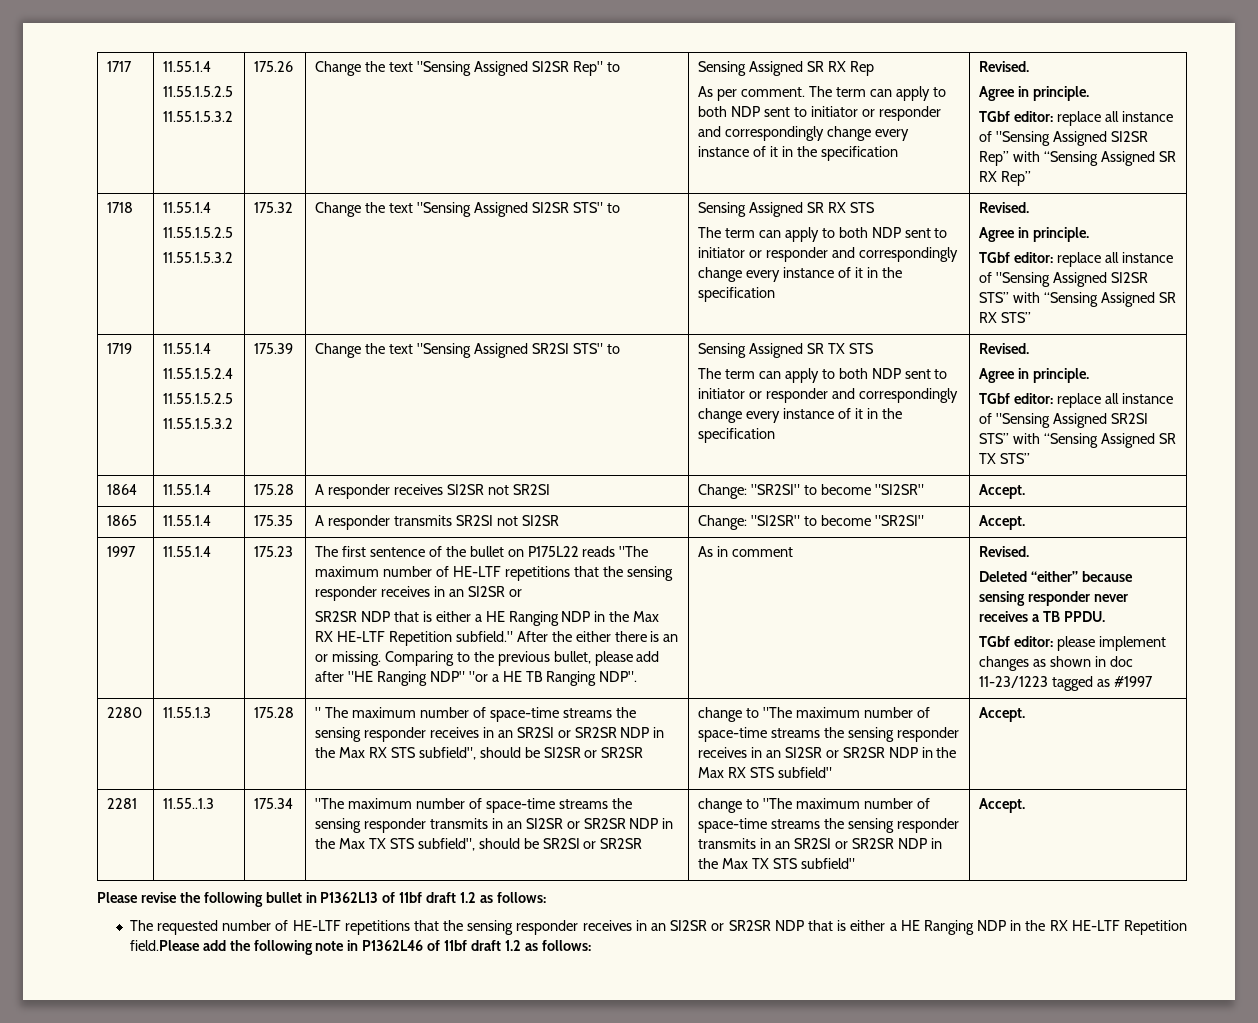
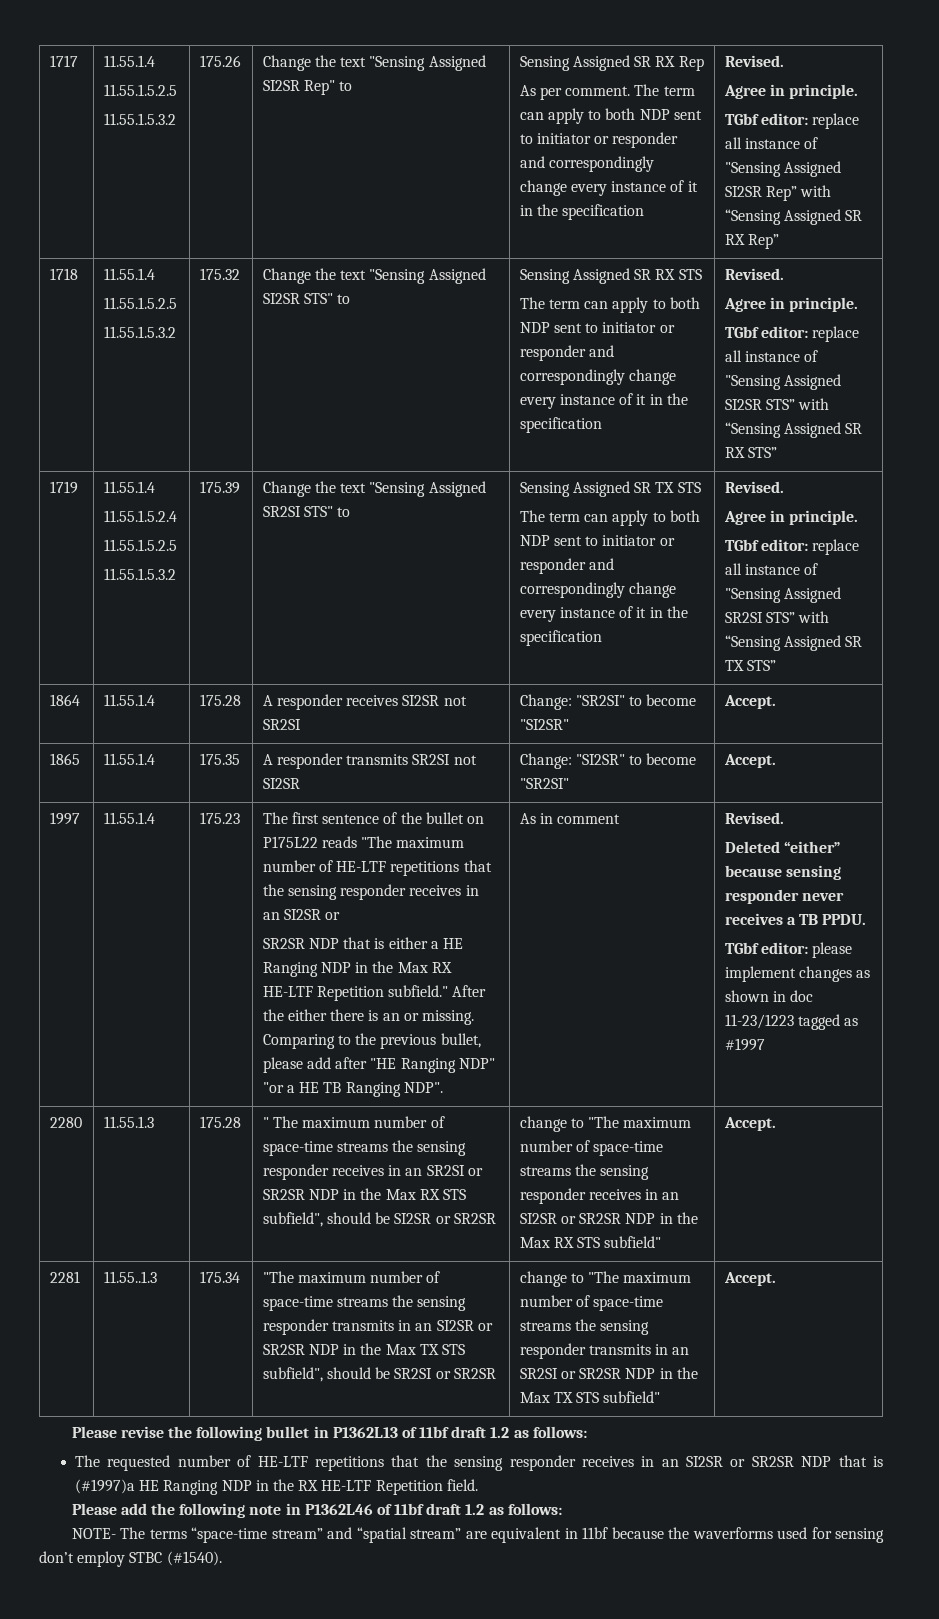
[850,920,897,931] either a -> [75,1479,136,1494] (#1997)a
[129,940,200,951] field.Please -> [446,1479,478,1491] [71,1503,117,1515] field. // Please
(591, 945) none -> [71,1527,884,1543] [39,1551,222,1567] // NOTE- The terms “space-time stream” and “spatial stream” are equivalent in 11bf because the waverforms used for sensing don’t employ STBC (#1540).

